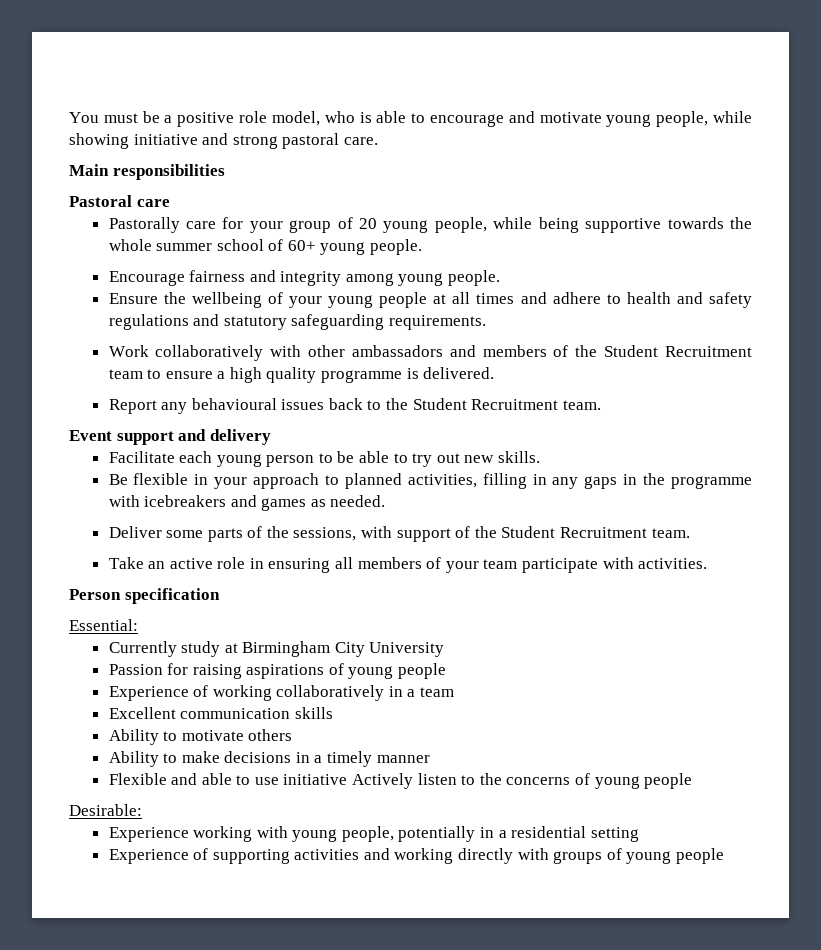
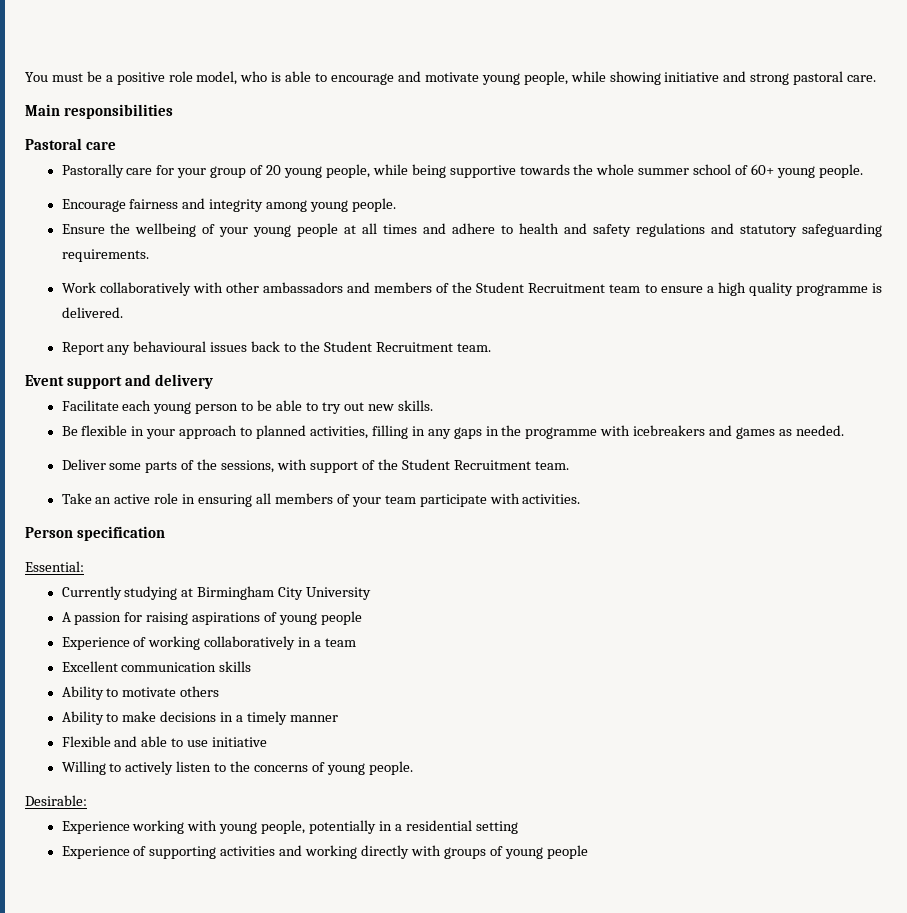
[181,641,221,657] study -> [124,586,178,600] studying
[108,664,163,675] Passion -> [61,612,122,625] A passion
[352,773,414,789] Actively -> [61,761,174,775] // Willing to actively
[644,773,693,789] people -> [368,761,413,775] people.

